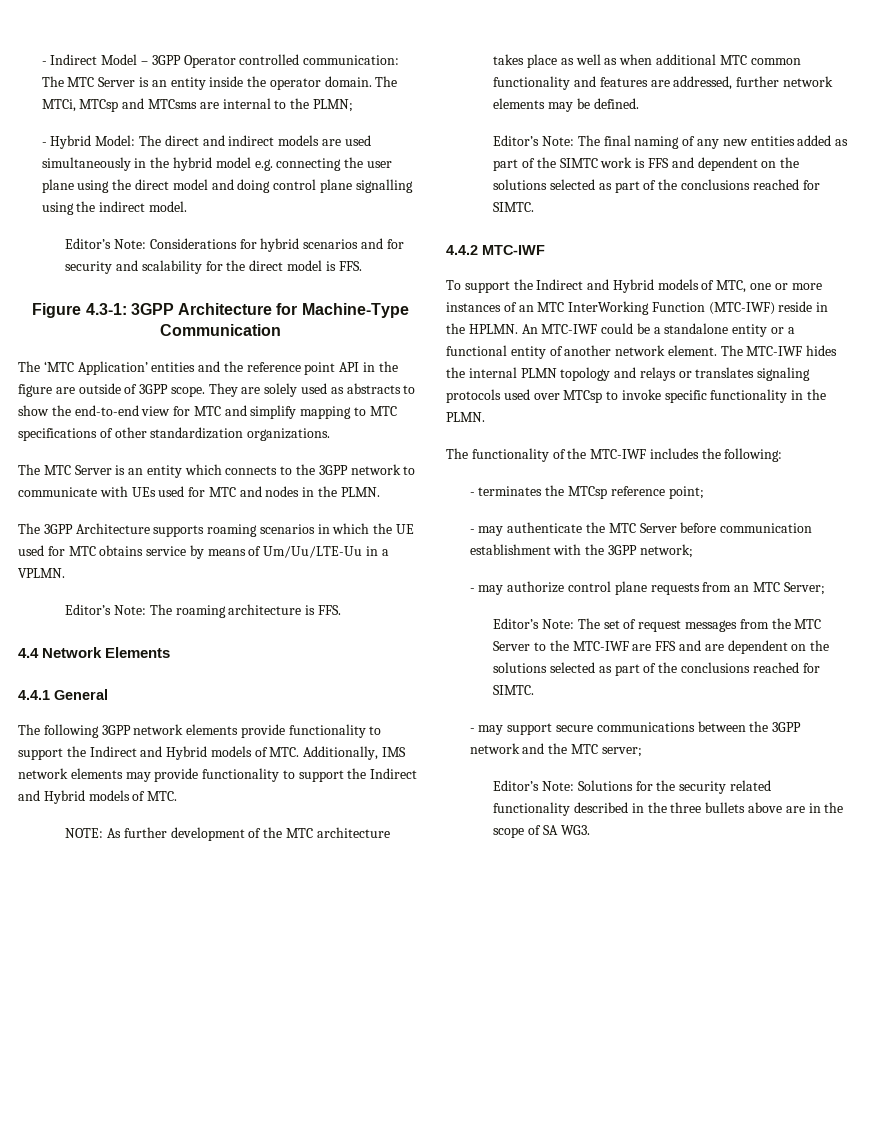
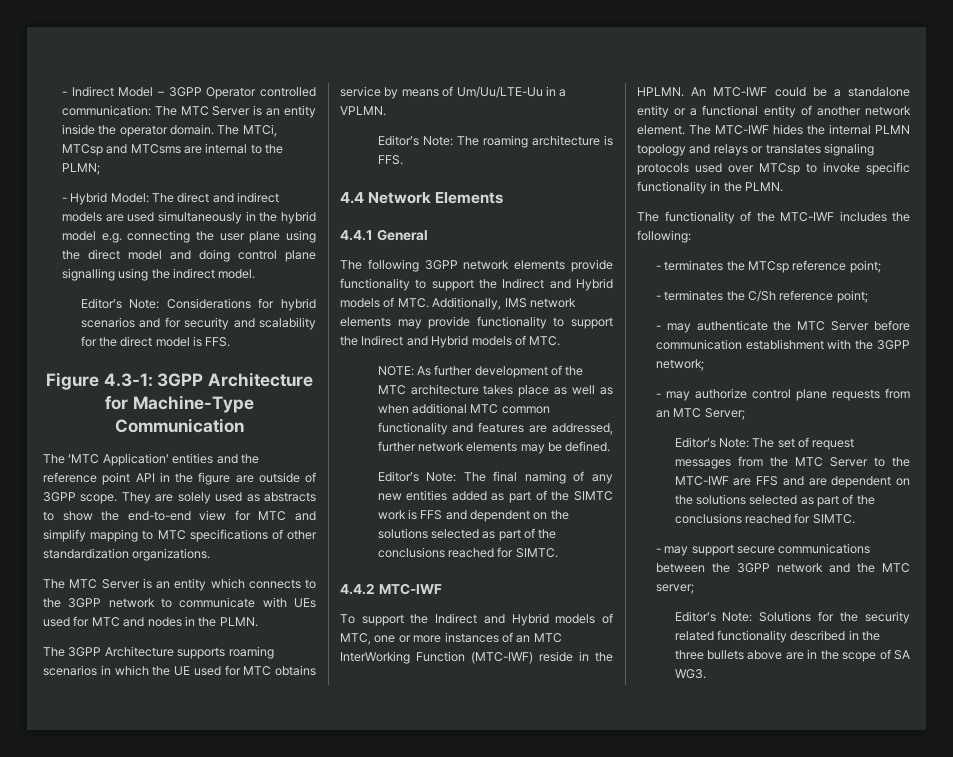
(704, 492) none -> [655,290,868,303] // - terminates the C/Sh reference point;

